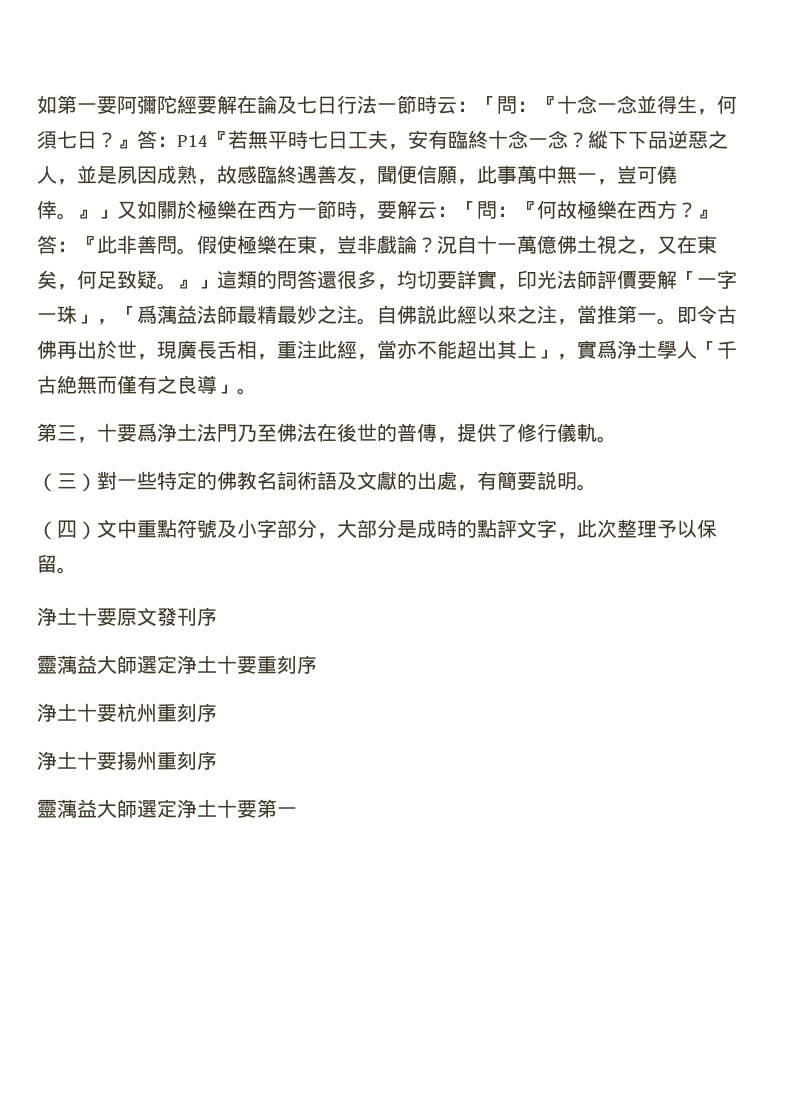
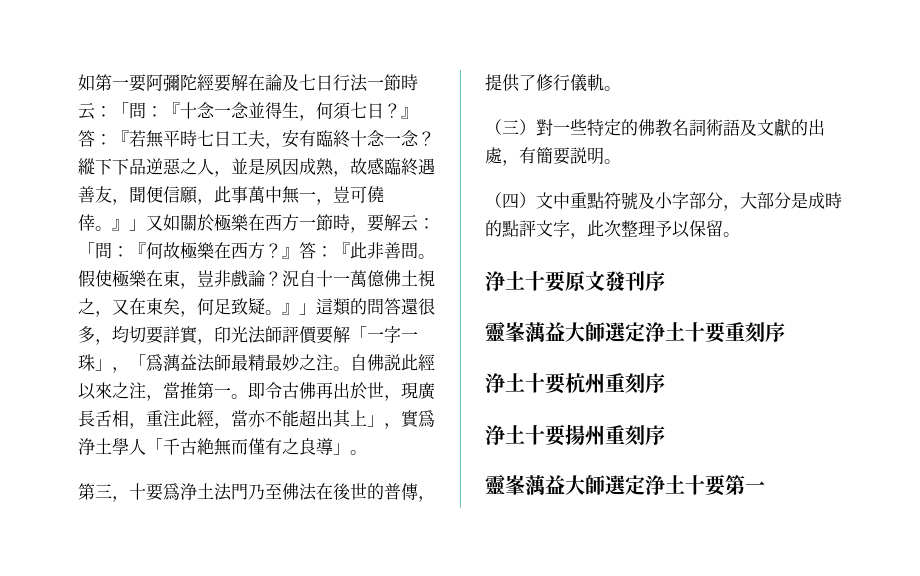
[177,135,208,147] P14 -> (112, 139) none
(57, 664) none -> [505,322,525,342] 峯
(57, 808) none -> [505,475,525,495] 峯

